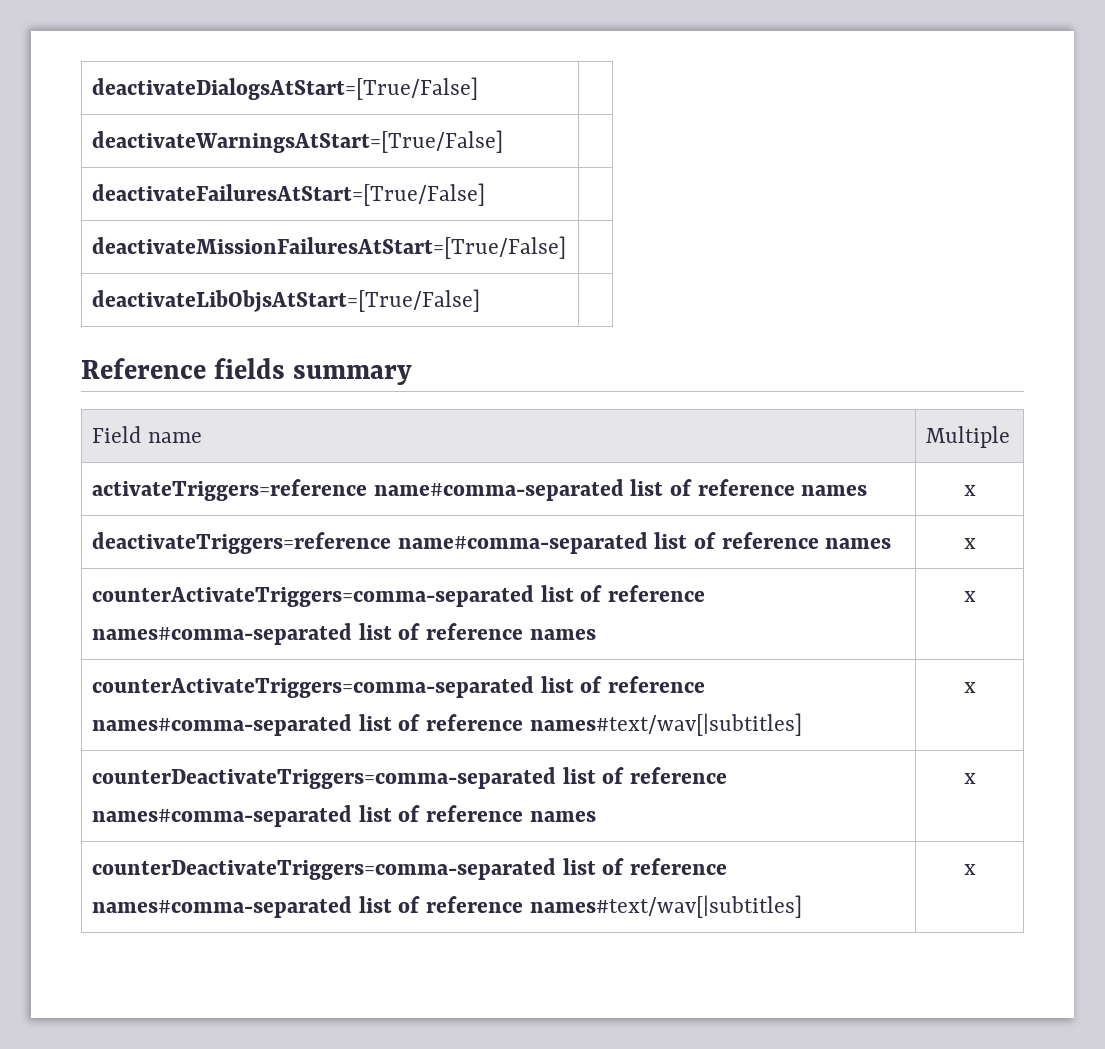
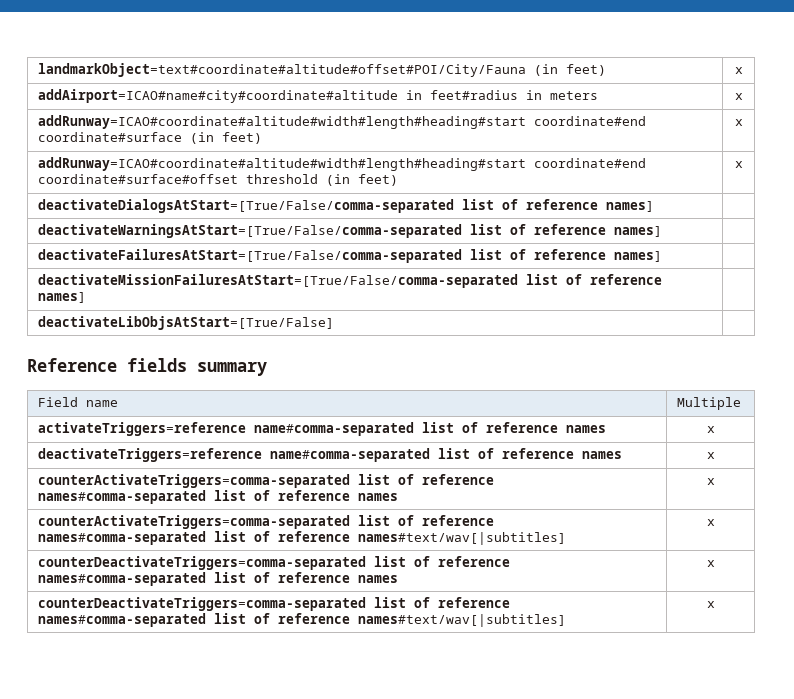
[92,77,479,100] [92,130,504,153] [92,183,486,206] [92,236,567,259] deactivateDialogsAtStart=[True/False] | // deactivateWarningsAtStart=[True/False] | // deactivateFailuresAtStart=[True/False] | // deactivateMissionFailuresAtStart=[True/False] -> [38,63,607,77] [734,67,743,74] [38,89,599,103] [734,93,743,100] [38,115,647,129] [38,132,263,144] [734,119,743,126] [38,157,647,171] [38,174,399,186] [734,161,743,168] [38,199,655,213] [38,224,663,238] [38,249,663,263] [38,274,663,288] [38,292,87,303] landmarkObject=text#coordinate#altitude#offset#POI/City/Fauna (in feet) | x // addAirport=ICAO#name#city#coordinate#altitude in feet#radius in meters | x // addRunway=ICAO#coordinate#altitude#width#length#heading#start coordinate#end coordinate#surface (in feet) | x // addRunway=ICAO#coordinate#altitude#width#length#heading#start coordinate#end coordinate#surface#offset threshold (in feet) | x // deactivateDialogsAtStart=[True/False/comma-separated list of reference names] | // deactivateWarningsAtStart=[True/False/comma-separated list of reference names] | // deactivateFailuresAtStart=[True/False/comma-separated list of reference names] | // deactivateMissionFailuresAtStart=[True/False/comma-separated list of reference names]

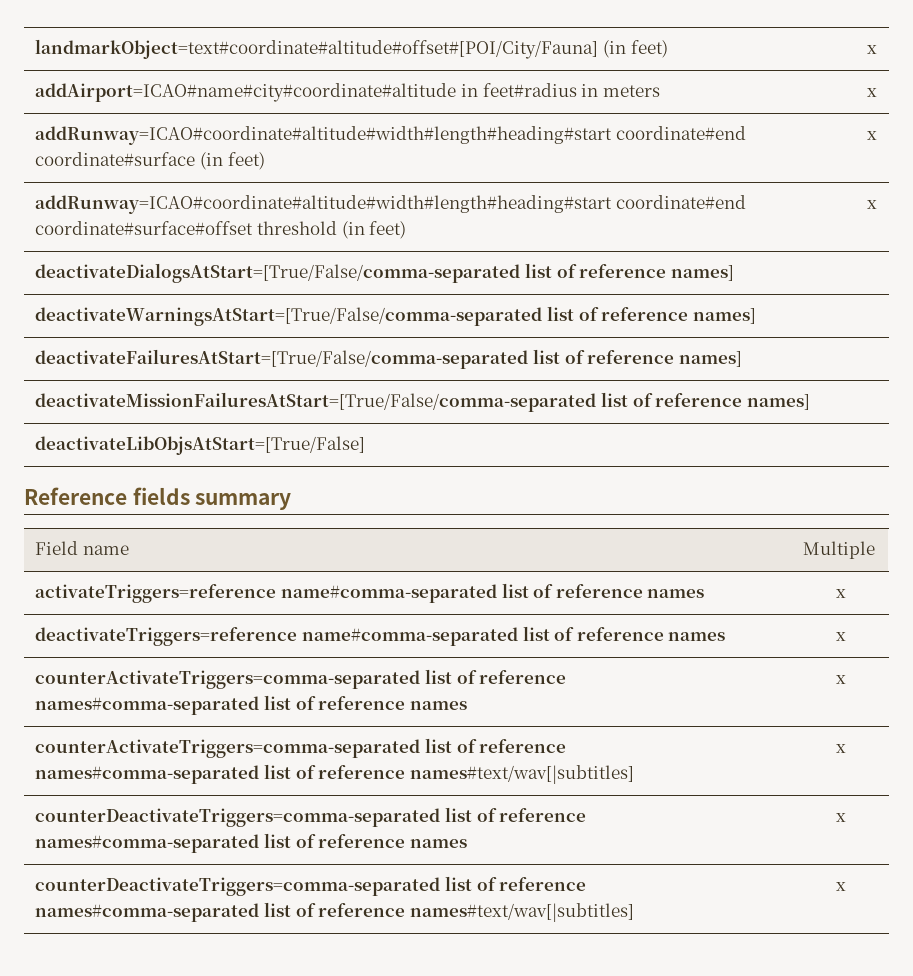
[38,63,527,77] landmarkObject=text#coordinate#altitude#offset#POI/City/Fauna -> [35,39,599,59] landmarkObject=text#coordinate#altitude#offset#[POI/City/Fauna]

